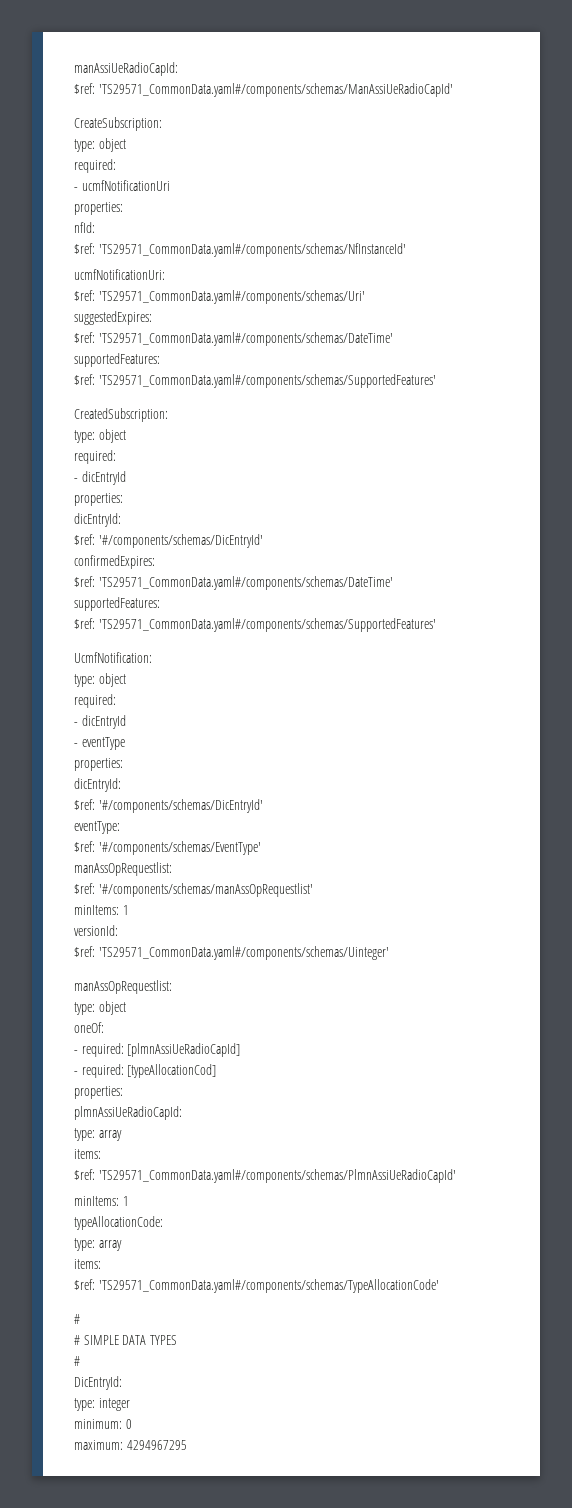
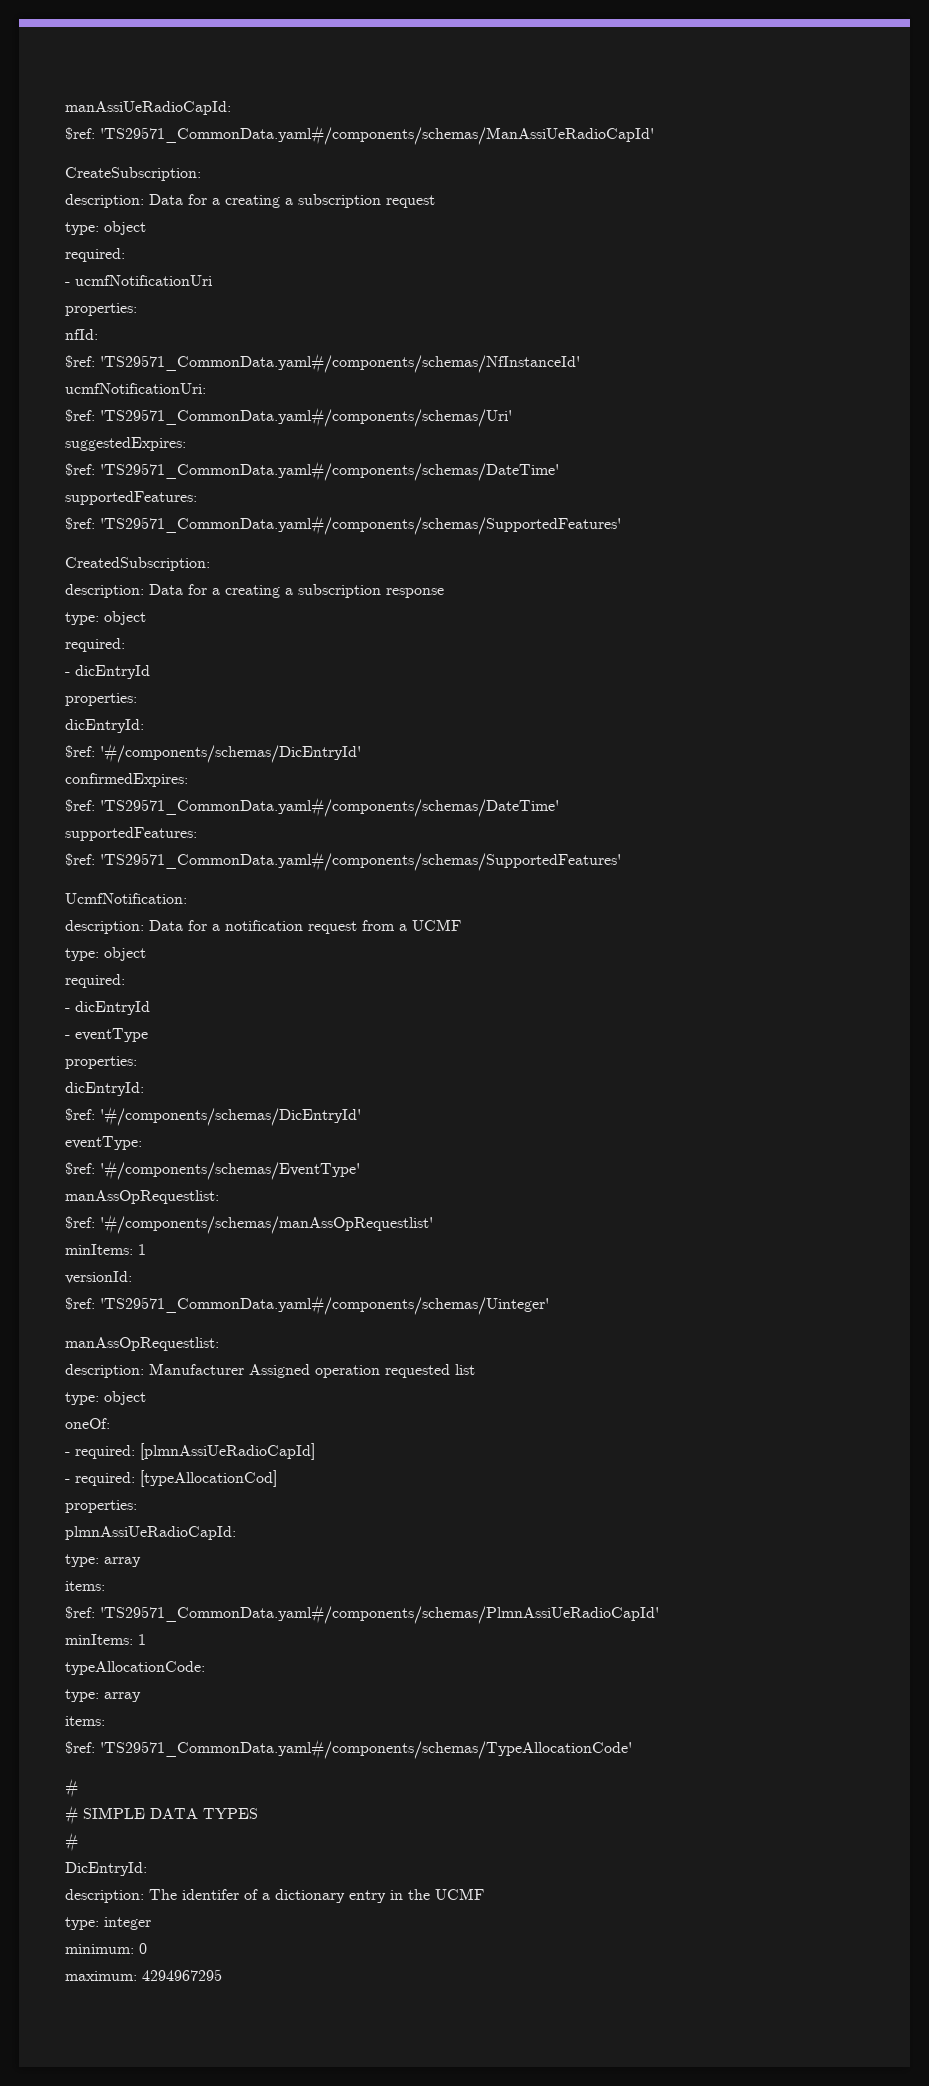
(162, 124) none -> [65,194,435,208] // description: Data for a creating a subscription request
(168, 415) none -> [65,584,444,598] // description: Data for a creating a subscription response
(152, 657) none -> [65,919,461,934] // description: Data for a notification request from a UCMF
(172, 987) none -> [65,1363,475,1378] // description: Manufacturer Assigned operation requested list
(122, 1383) none -> [65,1888,484,1903] // description: The identifer of a dictionary entry in the UCMF

